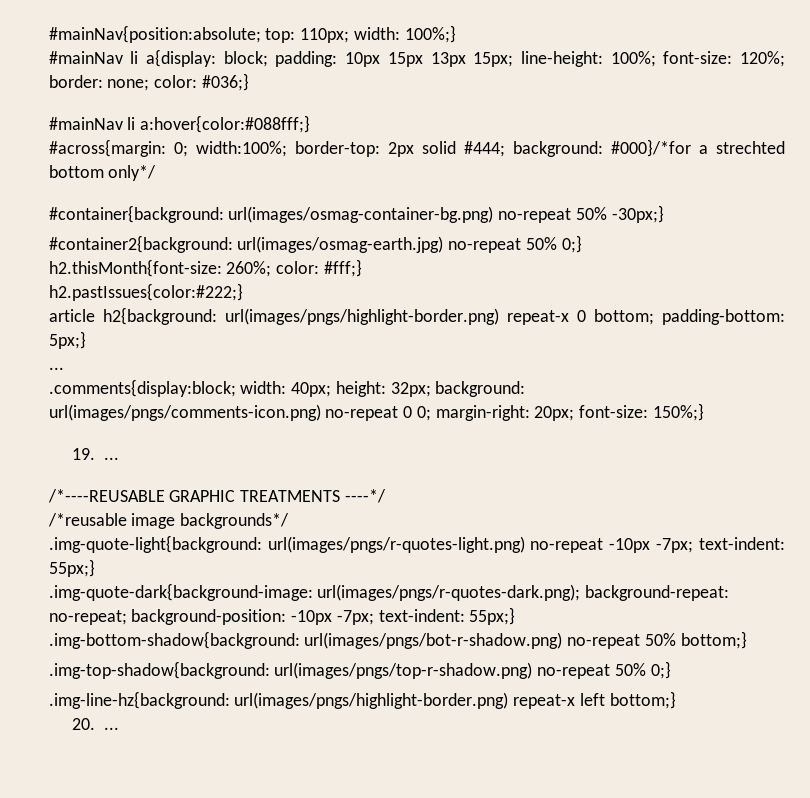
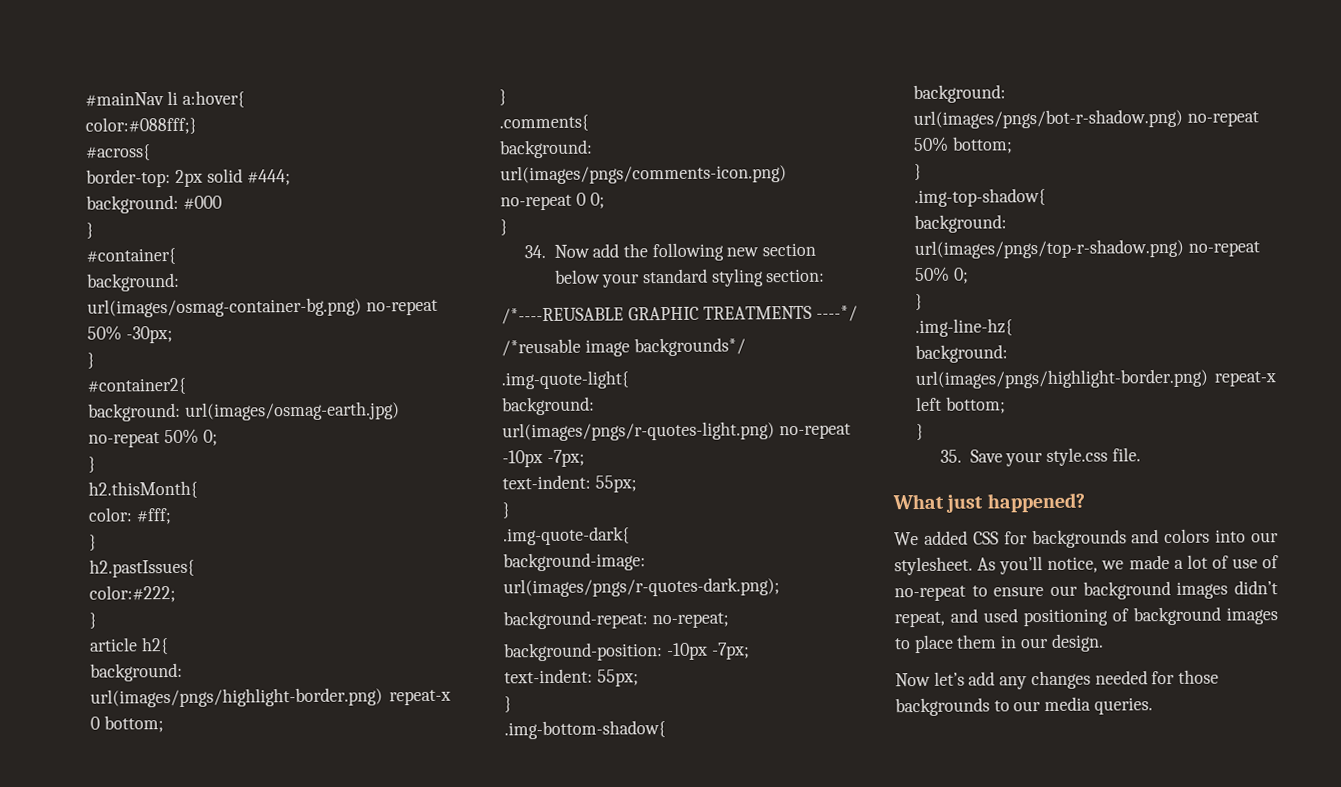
[48,25,456,43] [48,49,785,67] [48,73,249,91] [48,115,311,133] [48,139,785,157] [48,165,157,181] [48,205,664,223] [48,235,582,253] [48,259,362,277] [48,283,243,301] #mainNav{position:absolute; top: 110px; width: 100%;} // #mainNav li a{display: block; padding: 10px 15px 13px 15px; line-height: 100%; font-size: 120%; border: none; color: #036;} // #mainNav li a:hover{color:#088fff;} // #across{margin: 0; width:100%; border-top: 2px solid #444; background: #000}/*for a strechted bottom only*/ // #container{background: url(images/osmag-container-bg.png) no-repeat 50% -30px;} // #container2{background: url(images/osmag-earth.jpg) no-repeat 50% 0;} // h2.thisMonth{font-size: 260%; color: #fff;} // h2.pastIssues{color:#222;} -> [85,90,245,108] [85,116,198,135] [85,144,152,161] [86,168,291,188] [86,194,223,214] [86,222,95,239] [86,247,177,265] [87,272,181,292] [87,297,439,318] [87,325,174,344] [87,352,96,369] [87,377,187,395] [88,401,401,422] [88,428,218,448] [88,456,97,473] [88,480,199,499] [88,507,173,525] [89,534,98,551] [89,558,196,578] [89,584,177,603] [89,612,98,629] #mainNav li a:hover{ // color:#088fff;} // #across{ // border-top: 2px solid #444; // background: #000 // } // #container{ // background: url(images/osmag-container-bg.png) no-repeat 50% -30px; // } // #container2{ // background: url(images/osmag-earth.jpg) no-repeat 50% 0; // } // h2.thisMonth{ // color: #fff; // } // h2.pastIssues{ // color:#222; // }
[102,307,217,325] h2{background: -> [141,637,170,655] [90,662,184,682] h2{ // background:
[661,309,785,325] [48,331,86,349] [48,367,64,370] [48,379,431,397] padding-bottom: 5px;} // ... // .comments{display:block; width: 40px; height: 32px; -> [499,89,508,106] [499,114,590,132] // } // .comments{ //
[435,403,704,421] [72,448,120,460] margin-right: 20px; font-size: 150%;} // 19. ... -> [500,219,509,236] [523,242,817,262] [554,268,826,288] // } // 34. Now add the following new section below your standard styling section:
[48,535,262,553] .img-quote-light{background: -> [501,370,630,390] [502,396,596,416] .img-quote-light{ // background:
[698,537,785,550] [48,559,95,577] [48,583,313,601] text-indent: 55px;} // .img-quote-dark{background-image: -> [502,474,638,493] [502,502,511,519] [503,526,631,546] [503,552,647,572] // text-indent: 55px; // } // .img-quote-dark{ // background-image:
(581, 592) none -> (781, 587) //
(127, 617) none -> (730, 620) //
[378,607,516,625] [48,631,747,649] [48,661,671,679] [48,691,676,709] [72,718,120,730] text-indent: 55px;} // .img-bottom-shadow{background: url(images/pngs/bot-r-shadow.png) no-repeat 50% bottom;} // .img-top-shadow{background: url(images/pngs/top-r-shadow.png) no-repeat 50% 0;} // .img-line-hz{background: url(images/pngs/highlight-border.png) repeat-x left bottom;} // 20. ... -> [504,668,640,687] [504,696,513,713] [504,720,667,740] [913,84,1007,104] [913,108,1260,130] [913,136,1014,154] [914,163,923,181] [914,187,1047,208] [914,214,1008,234] [914,238,1261,260] [914,266,970,284] [915,293,924,311] [915,318,1014,338] [915,344,1009,364] [915,368,1276,390] [916,396,1007,414] [916,423,925,441] [939,447,1141,467] [892,492,1085,513] [894,528,1279,549] [894,554,1279,576] [894,580,1278,602] [894,606,1278,628] [894,633,1104,654] [895,669,1220,690] [895,696,1153,717] // text-indent: 55px; // } // .img-bottom-shadow{ // background: url(images/pngs/bot-r-shadow.png) no-repeat 50% bottom; // } // .img-top-shadow{ // background: url(images/pngs/top-r-shadow.png) no-repeat 50% 0; // } // .img-line-hz{ // background: url(images/pngs/highlight-border.png) repeat-x left bottom; // } // 35. Save your style.css file. // What just happened? // We added CSS for backgrounds and colors into our stylesheet. As you’ll notice, we made a lot of use of no-repeat to ensure our background images didn’t repeat, and used positioning of background images to place them in our design. // Now let’s add any changes needed for those backgrounds to our media queries.

